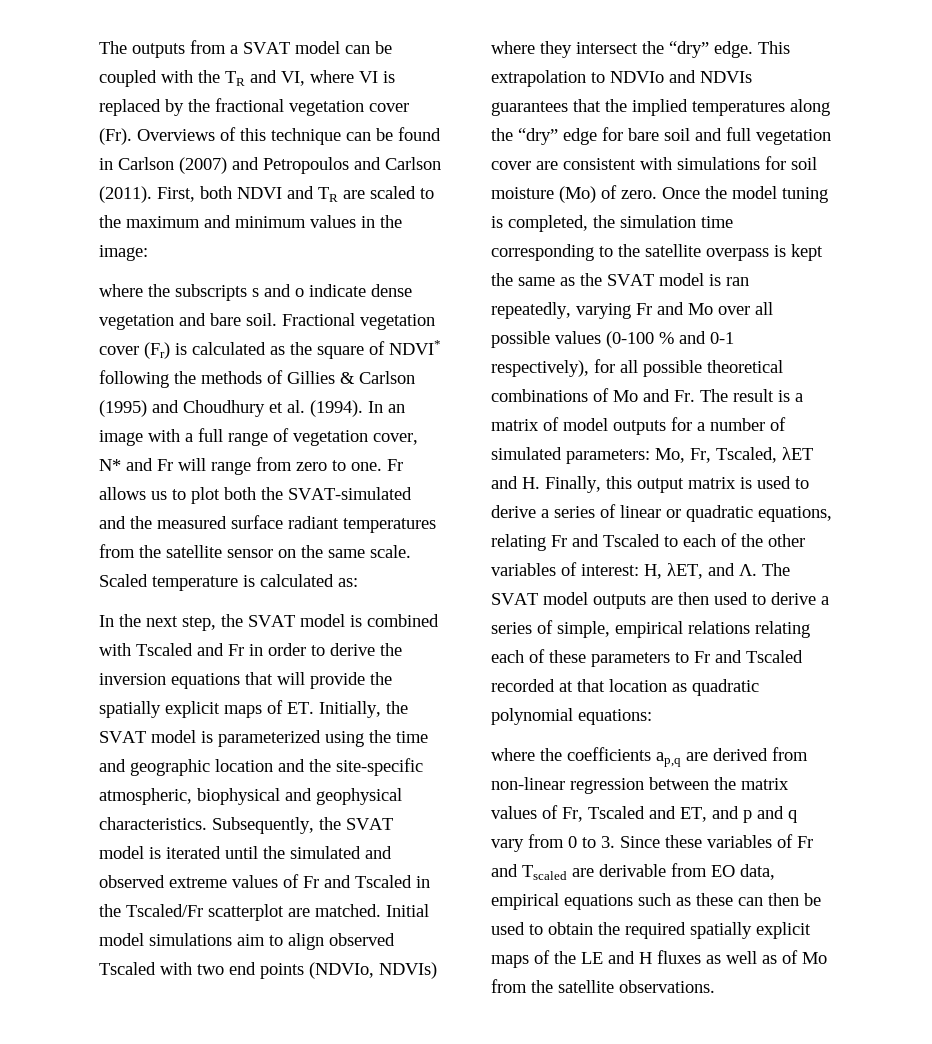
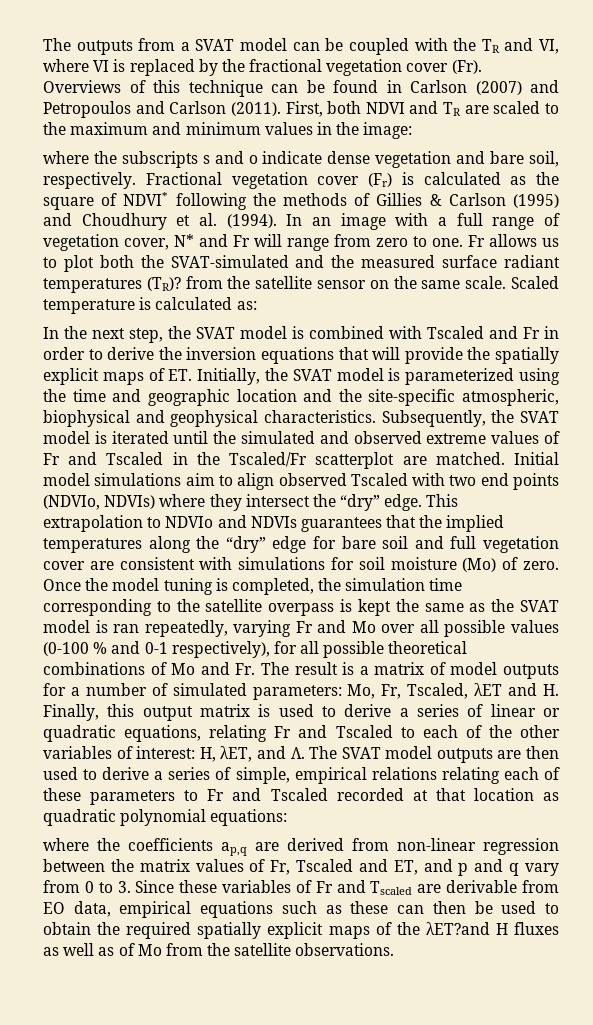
[246,313,277,326] soil. -> [529,151,560,167] [43,172,136,189] soil, respectively.
(436, 525) none -> [146,277,181,291] (TR)?
[581,951,635,964] LE and -> [425,922,490,935] λET?and

